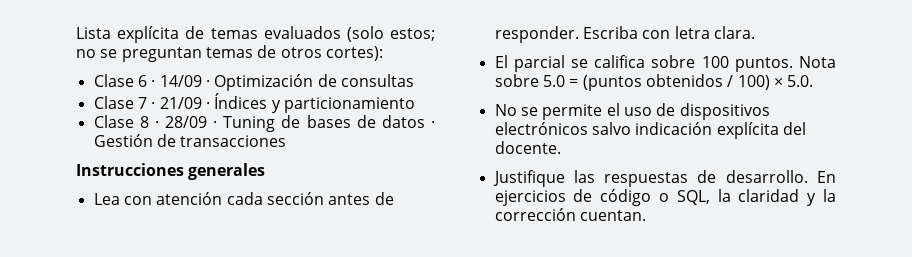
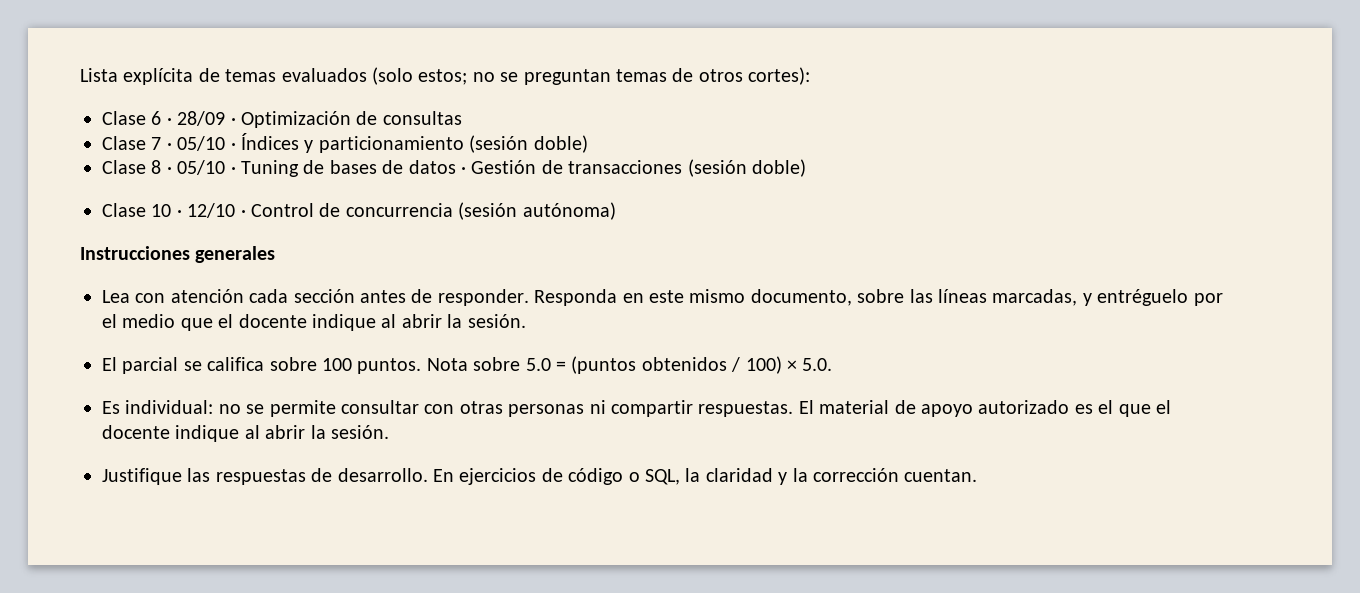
[159,75,202,87] 14/09 -> [177,111,226,126] 28/09
[159,97,202,109] 21/09 -> [177,136,226,151] 05/10
(415, 105) none -> [469,135,588,153] (sesión doble)
[165,116,208,128] 28/09 -> [177,160,226,175] 05/10
(287, 141) none -> [687,159,806,177] [102,202,616,220] (sesión doble) // Clase 10 · 12/10 · Control de concurrencia (sesión autónoma)
[582,26,755,39] Escriba con letra clara. -> [534,289,1223,306] [102,314,526,331] Responda en este mismo documento, sobre las líneas marcadas, y entréguelo por el medio que el docente indique al abrir la sesión.
[494,103,770,120] [494,122,806,139] [494,141,561,154] No se permite el uso de dispositivos electrónicos salvo indicación explícita del docente. -> [102,400,1171,417] [102,425,389,442] Es individual: no se permite consultar con otras personas ni compartir respuestas. El material de apoyo autorizado es el que el docente indique al abrir la sesión.

